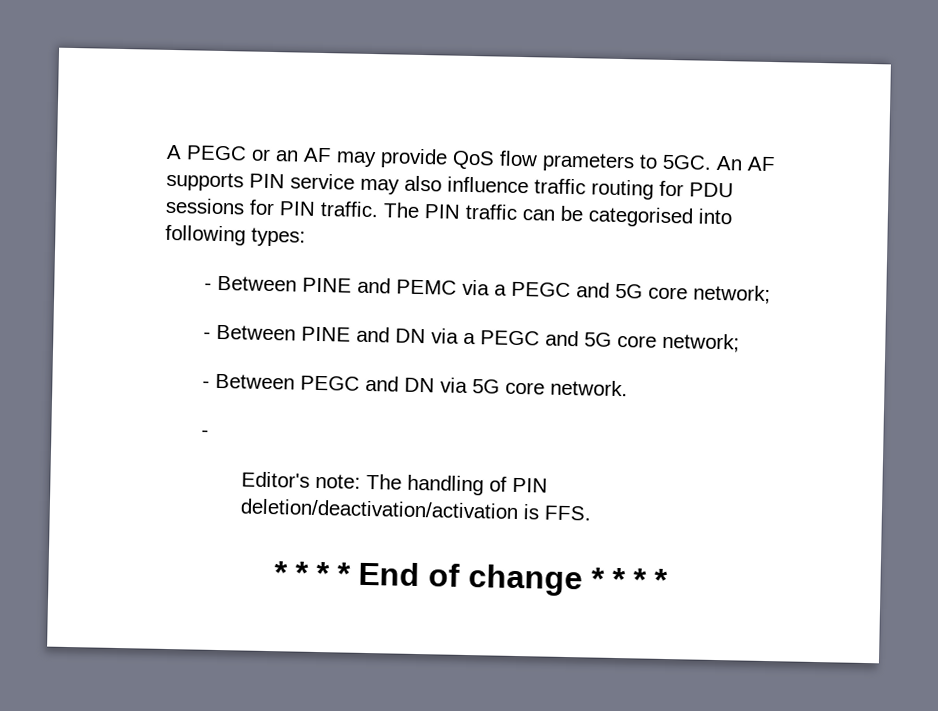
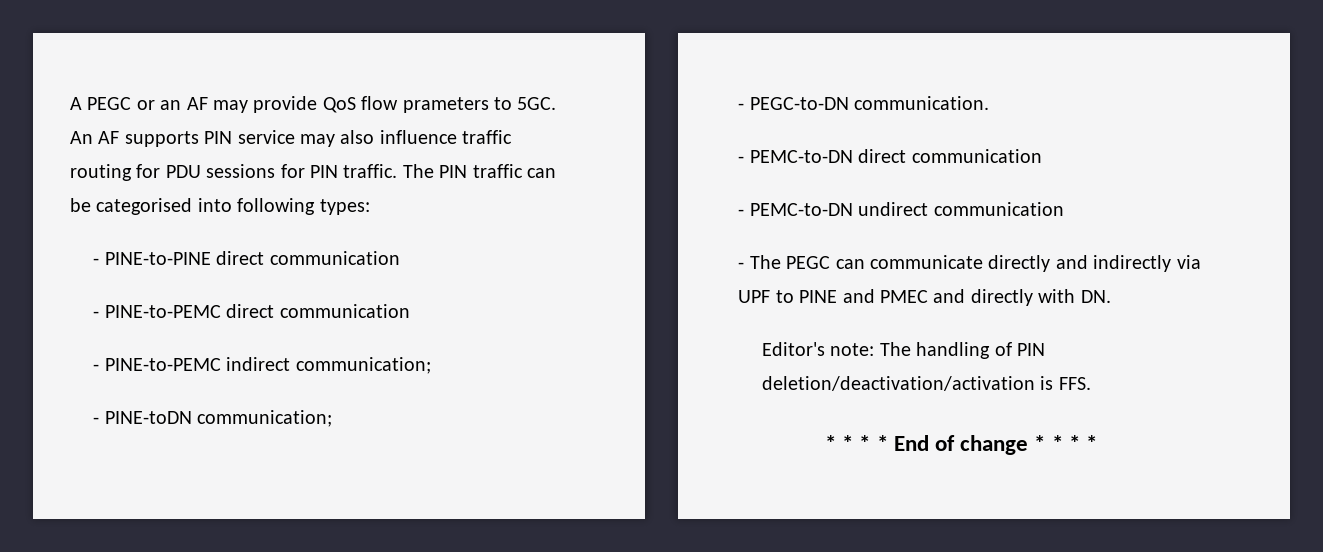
[217,275,772,305] [203,324,741,353] [202,373,629,397] [201,429,210,437] Between PINE and PEMC via a PEGC and 5G core network; // - Between PINE and DN via a PEGC and 5G core network; // - Between PEGC and DN via 5G core network. // - -> [104,251,400,265] [93,304,410,318] [93,357,431,374] [93,410,333,427] [738,96,990,110] [738,149,1042,163] [738,202,1064,216] [738,255,1201,272] [738,289,1111,306] PINE-to-PINE direct communication // - PINE-to-PEMC direct communication // - PINE-to-PEMC indirect communication; // - PINE-toDN communication; // - PEGC-to-DN communication. // - PEMC-to-DN direct communication // - PEMC-to-DN undirect communication // - The PEGC can communicate directly and indirectly via UPF to PINE and PMEC and directly with DN.

